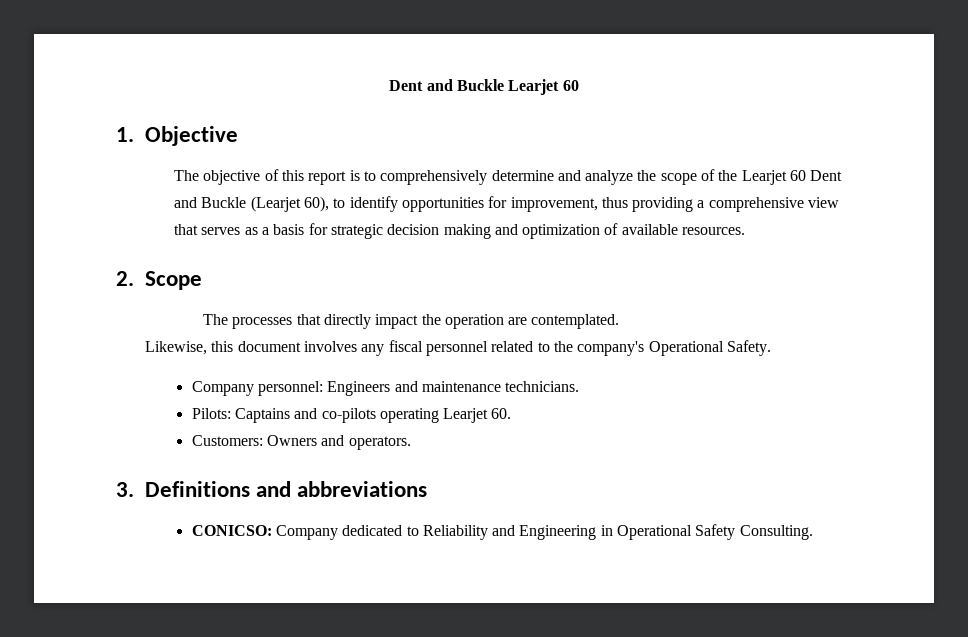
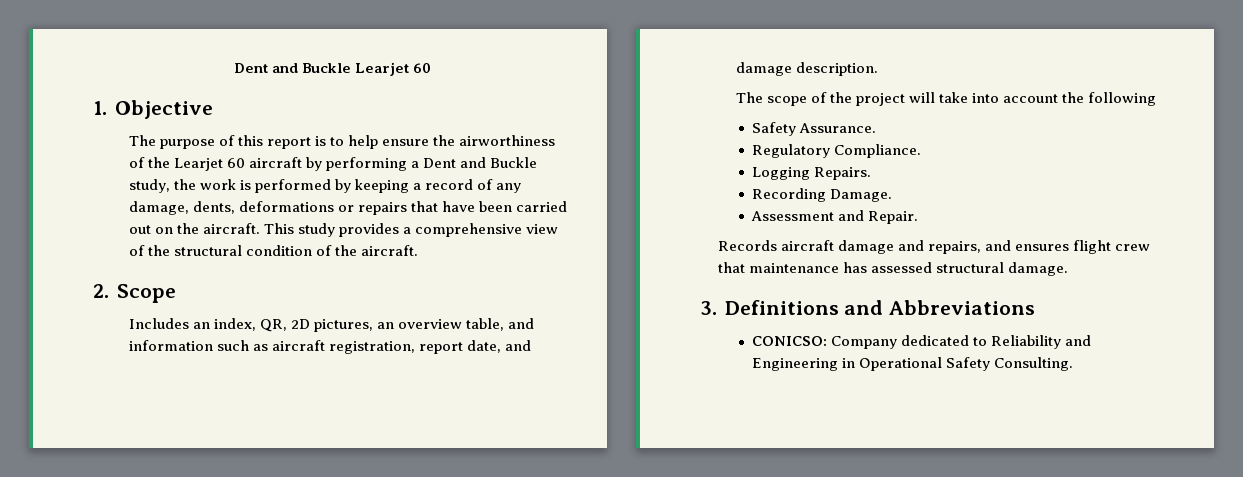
[203,170,261,185] objective -> [159,139,215,149] purpose
[380,169,843,185] [173,196,840,212] [173,223,746,239] [116,271,202,290] [202,314,620,329] [144,340,771,356] [191,381,580,396] [191,408,512,423] [191,435,411,450] comprehensively determine and analyze the scope of the Learjet 60 Dent and Buckle (Learjet 60), to identify opportunities for improvement, thus providing a comprehensive view that serves as a basis for strategic decision making and optimization of available resources. // 2. Scope // The processes that directly impact the operation are contemplated. // Likewise, this document involves any fiscal personnel related to the company's Operational Safety. // Company personnel: Engineers and maintenance technicians. // Pilots: Captains and co-pilots operating Learjet 60. // Customers: Owners and operators. -> [347,135,556,149] [128,157,538,171] [128,179,522,193] [128,201,567,215] [128,223,559,237] [128,245,418,256] [93,284,176,303] [128,318,535,332] [128,340,531,354] [735,62,878,76] [735,92,1157,106] [752,122,877,136] [752,144,922,158] [752,167,872,180] [752,188,893,202] [751,210,919,224] [717,240,1151,254] [717,262,1069,276] help ensure the airworthiness of the Learjet 60 aircraft by performing a Dent and Buckle study, the work is performed by keeping a record of any damage, dents, deformations or repairs that have been carried out on the aircraft. This study provides a comprehensive view of the structural condition of the aircraft. // 2. Scope // Includes an index, QR, 2D pictures, an overview table, and information such as aircraft registration, report date, and damage description. // The scope of the project will take into account the following // Safety Assurance. // Regulatory Compliance. // Logging Repairs. // Recording Damage. // Assessment and Repair. // Records aircraft damage and repairs, and ensures flight crew that maintenance has assessed structural damage.
[297,481,428,497] abbreviations -> [888,300,1035,315] Abbreviations

